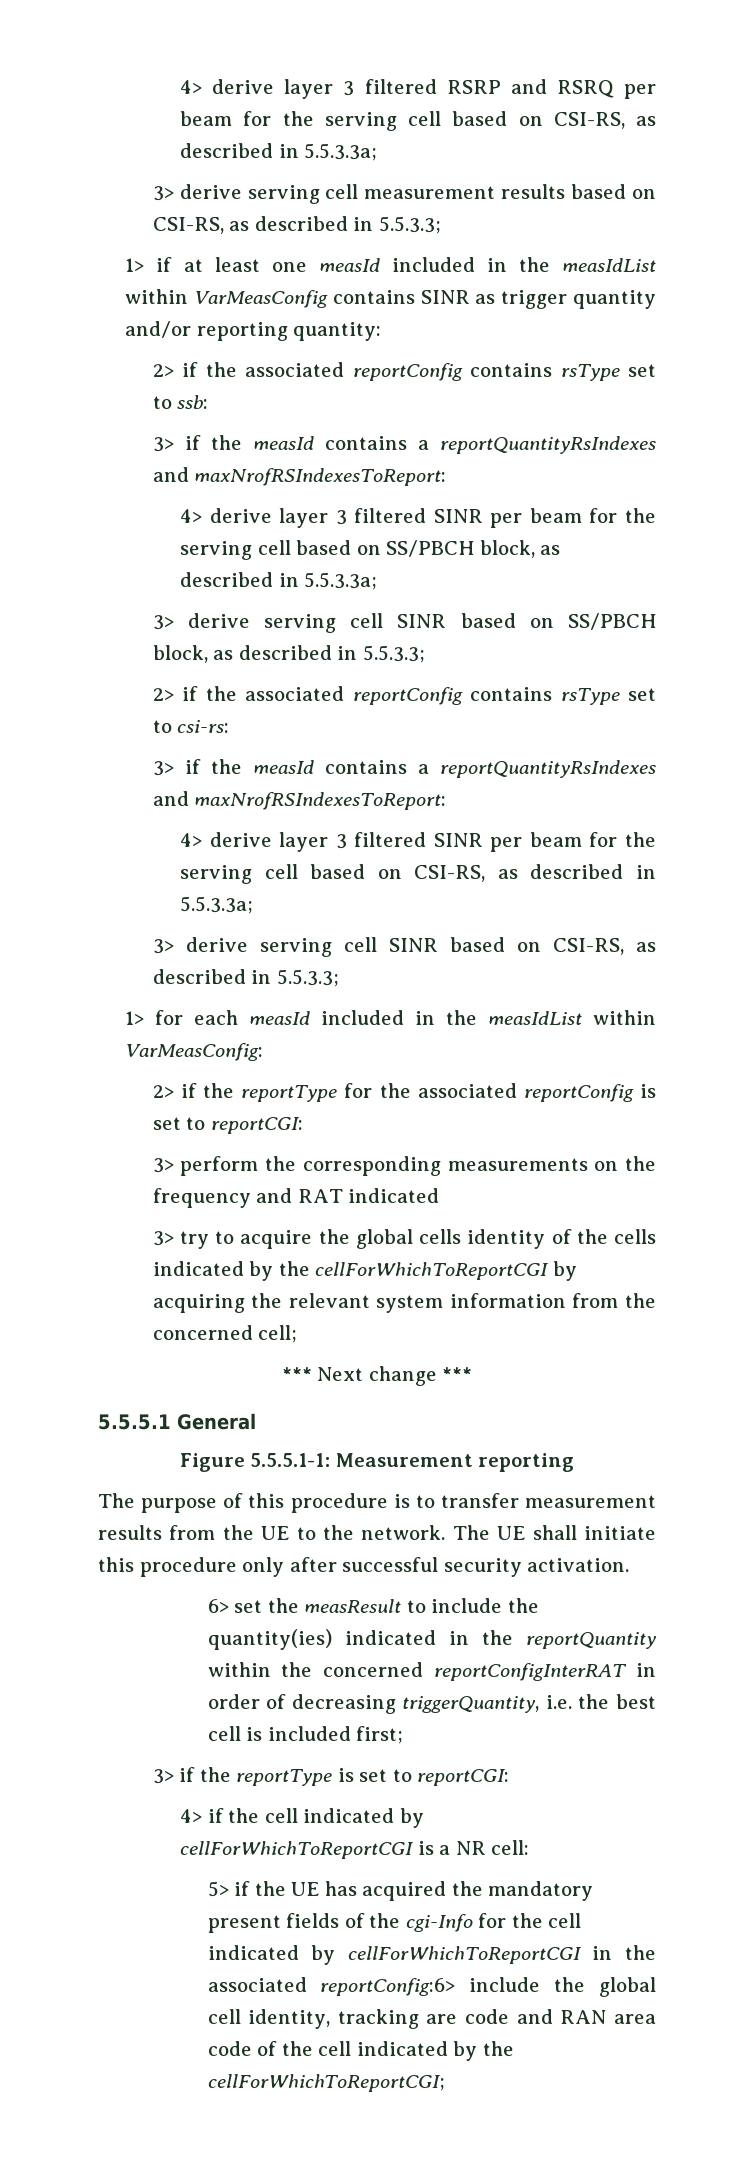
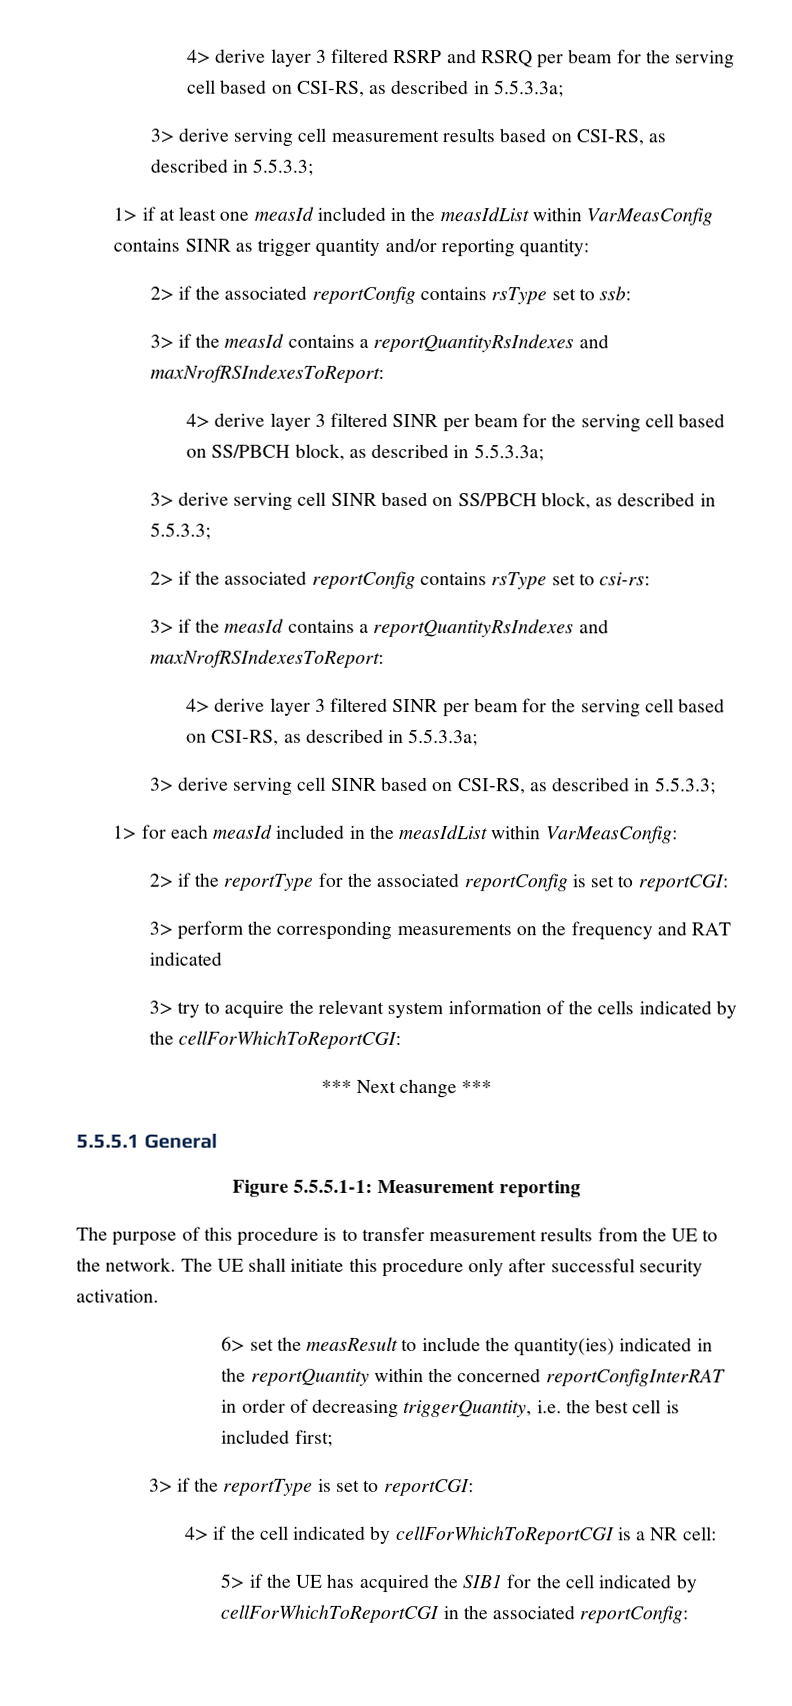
[355,1229,546,1249] global cells identity -> [317,999,542,1019] relevant system information
[315,1261,577,1281] [152,1293,656,1313] [152,1325,298,1343] cellForWhichToReportCGI by acquiring the relevant system information from the concerned cell; -> [177,1030,401,1050] cellForWhichToReportCGI:
[488,1881,594,1901] [207,1913,473,1933] mandatory present fields of the cgi-Info -> [462,1574,503,1589] SIB1
[320,1977,656,1997] [207,2009,656,2029] [207,2041,514,2061] [207,2074,446,2092] reportConfig:6> include the global cell identity, tracking are code and RAN area code of the cell indicated by the cellForWhichToReportCGI; -> [579,1605,689,1624] reportConfig:

